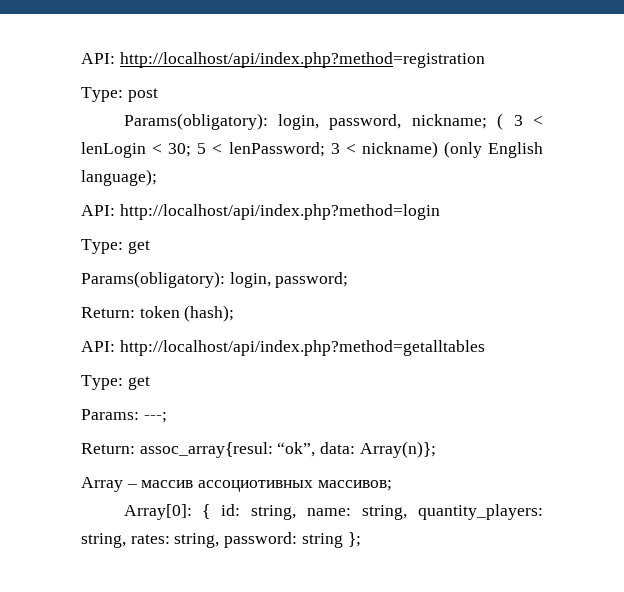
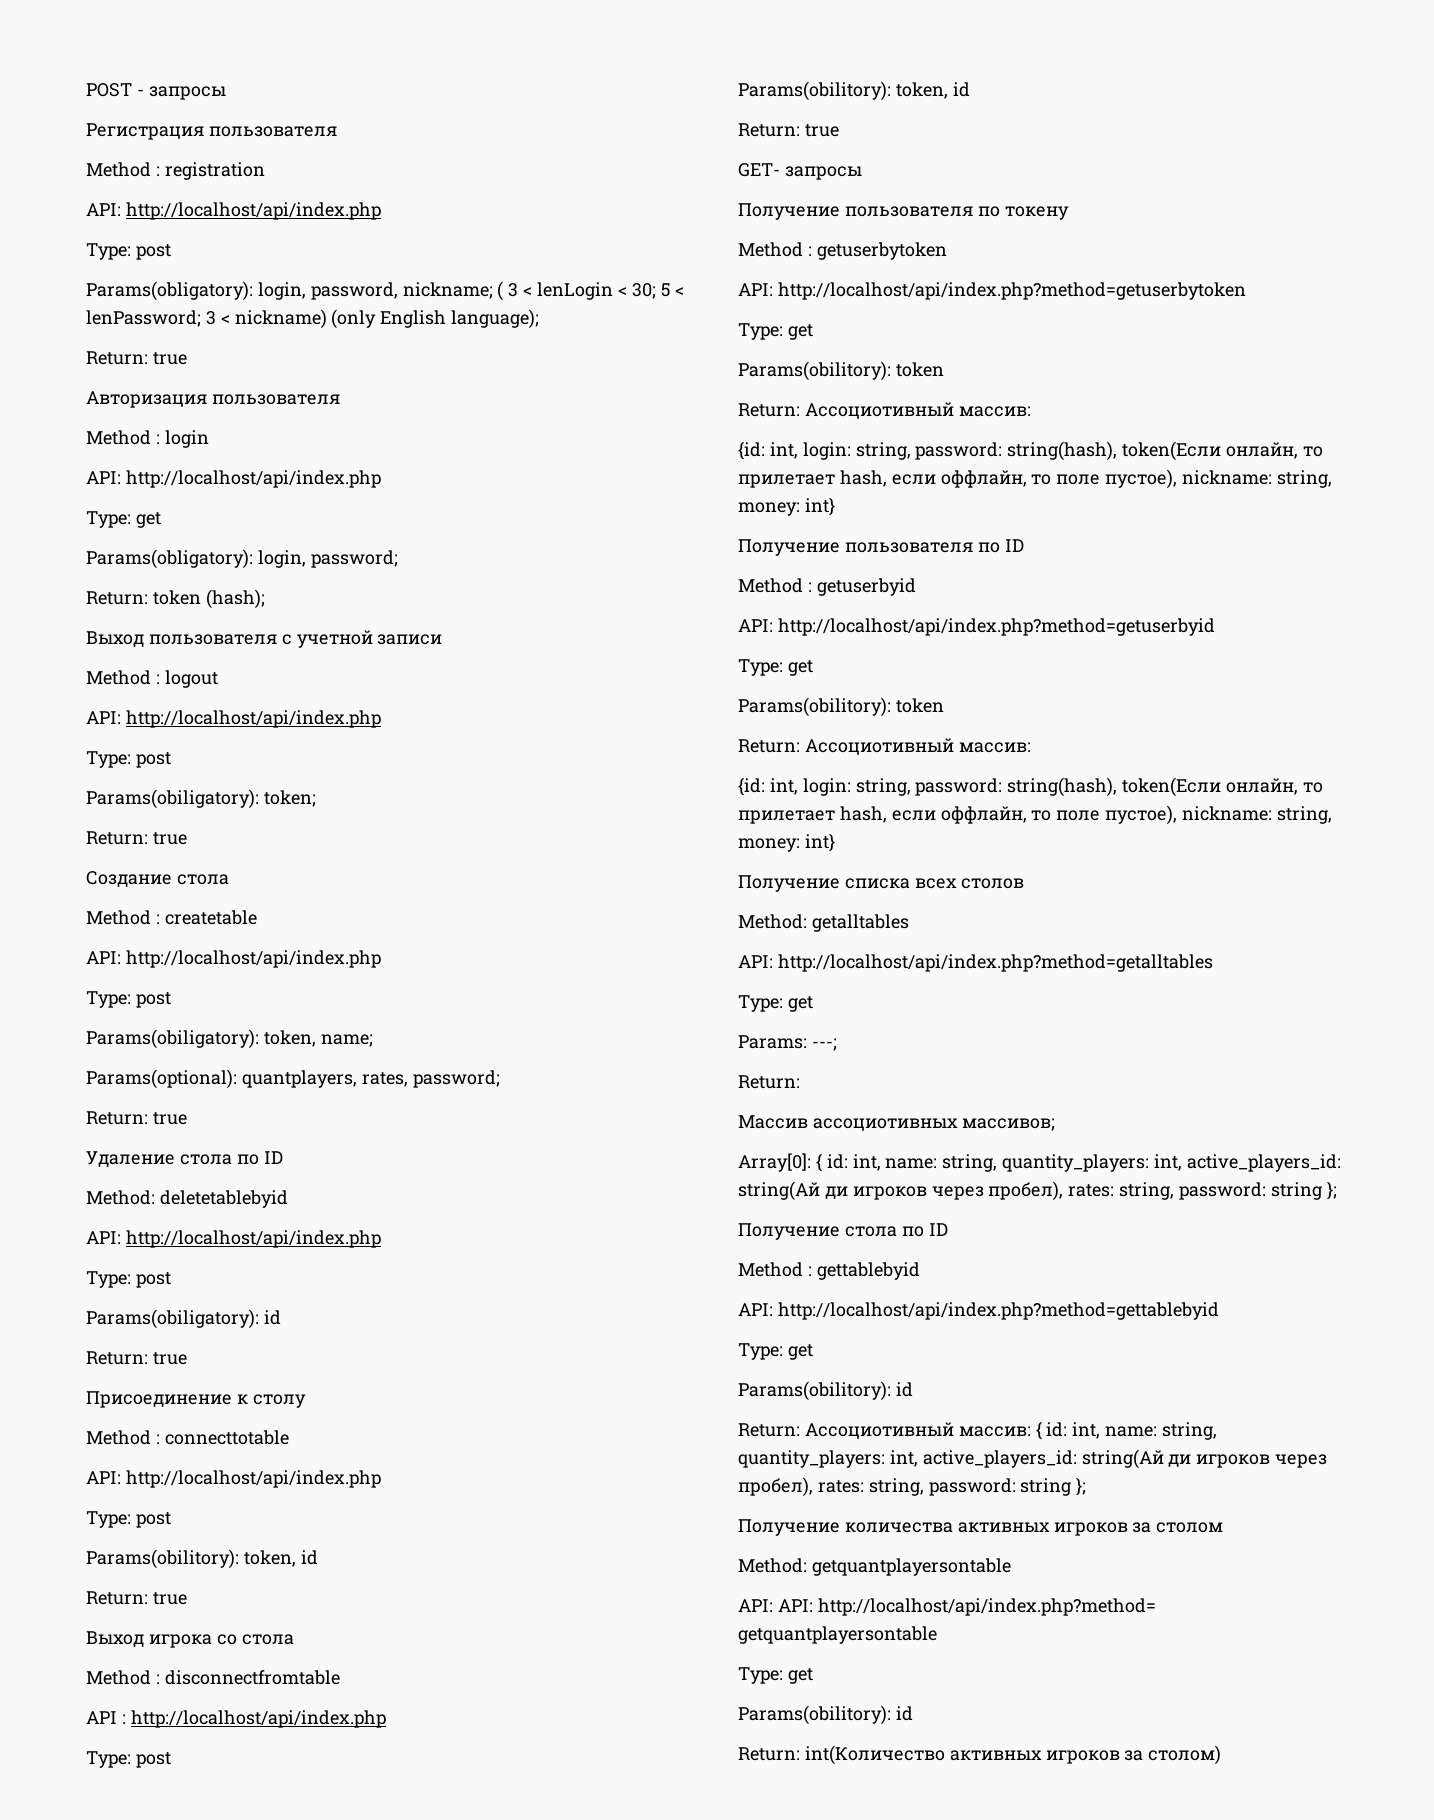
[81,52,485,68] API: http://localhost/api/index.php?method=registration -> [86,83,226,100] [86,123,337,140] [86,162,265,180] [86,202,381,220] POST - запросы // Регистрация пользователя // Method : registration // API: http://localhost/api/index.php
[81,204,440,220] // API: http://localhost/api/index.php?method=login -> [86,351,187,365] [86,391,340,408] [86,430,209,448] [86,470,381,488] // Return: true // Авторизация пользователя // Method : login // API: http://localhost/api/index.php
(235, 313) none -> [86,630,443,648] [86,670,218,688] [86,710,381,728] [86,751,171,768] [86,789,316,809] [86,831,187,845] [86,871,229,887] [86,910,257,925] [86,950,381,968] [86,991,171,1008] [86,1029,373,1049] [86,1069,500,1089] [86,1111,187,1125] [86,1151,283,1167] [86,1190,288,1208] [86,1230,381,1248] [86,1271,171,1288] [86,1309,281,1329] [86,1351,187,1365] [86,1391,306,1408] [86,1430,289,1445] [86,1470,381,1488] [86,1511,171,1528] [86,1549,318,1569] [86,1591,187,1605] [86,1631,294,1648] [86,1670,340,1685] [86,1710,386,1728] [86,1751,171,1768] [738,81,970,101] [738,123,839,137] [738,163,862,180] [738,203,1069,220] [738,242,947,260] [738,282,1246,300] [738,323,813,340] [738,361,944,381] [738,402,1031,419] [738,441,1323,461] [738,469,1332,489] [738,497,835,516] [738,539,1024,556] [738,578,916,596] [738,618,1215,636] [738,659,813,676] [738,697,944,717] [738,738,1031,755] [738,777,1323,797] [738,805,1332,825] [738,833,835,852] [738,875,1024,892] [738,914,909,932] // Выход пользователя с учетной записи // Method : logout // API: http://localhost/api/index.php // Type: post // Params(obiligatory): token; // Return: true // Создание стола // Method : createtable // API: http://localhost/api/index.php // Type: post // Params(obiligatory): token, name; // Params(optional): quantplayers, rates, password; // Return: true // Удаление стола по ID // Method: deletetablebyid // API: http://localhost/api/index.php // Type: post // Params(obiligatory): id // Return: true // Присоединение к столу // Method : connecttotable // API: http://localhost/api/index.php // Type: post // Params(obilitory): token, id // Return: true // Выход игрока со стола // Method : disconnectfromtable // API : http://localhost/api/index.php // Type: post // Params(obilitory): token, id // Return: true // GET- запросы // Получение пользователя по токену // Method : getuserbytoken // API: http://localhost/api/index.php?method=getuserbytoken // Type: get // Params(obilitory): token // Return: Ассоциотивный массив: // {id: int, login: string, password: string(hash), token(Если онлайн, то прилетает hash, если оффлайн, то поле пустое), nickname: string, money: int} // Получение пользователя по ID // Method : getuserbyid // API: http://localhost/api/index.php?method=getuserbyid // Type: get // Params(obilitory): token // Return: Ассоциотивный массив: // {id: int, login: string, password: string(hash), token(Если онлайн, то прилетает hash, если оффлайн, то поле пустое), nickname: string, money: int} // Получение списка всех столов // Method: getalltables
[139,441,436,458] [81,477,194,492] assoc_array{resul: “ok”, data: Array(n)}; // Array – массив -> [738,1115,808,1129] // Массив
[251,504,543,520] [81,532,361,548] string, name: string, quantity_players: string, rates: string, password: string }; -> [852,1154,1341,1172] [738,1181,1337,1201] [738,1223,948,1240] [738,1262,920,1280] [738,1302,1219,1320] [738,1343,813,1360] [738,1381,913,1401] [738,1421,1218,1440] [738,1449,1328,1469] [738,1477,1087,1497] [738,1519,1224,1536] [738,1558,1011,1576] [738,1598,1156,1616] [738,1626,937,1644] [738,1667,813,1684] [738,1705,913,1725] [738,1745,1222,1765] int, name: string, quantity_players: int, active_players_id: string(Ай ди игроков через пробел), rates: string, password: string }; // Получение стола по ID // Method : gettablebyid // API: http://localhost/api/index.php?method=gettablebyid // Type: get // Params(obilitory): id // Return: Ассоциотивный массив: { id: int, name: string, quantity_players: int, active_players_id: string(Ай ди игроков через пробел), rates: string, password: string }; // Получение количества активных игроков за столом // Method: getquantplayersontable // API: API: http://localhost/api/index.php?method= getquantplayersontable // Type: get // Params(obilitory): id // Return: int(Количество активных игроков за столом)

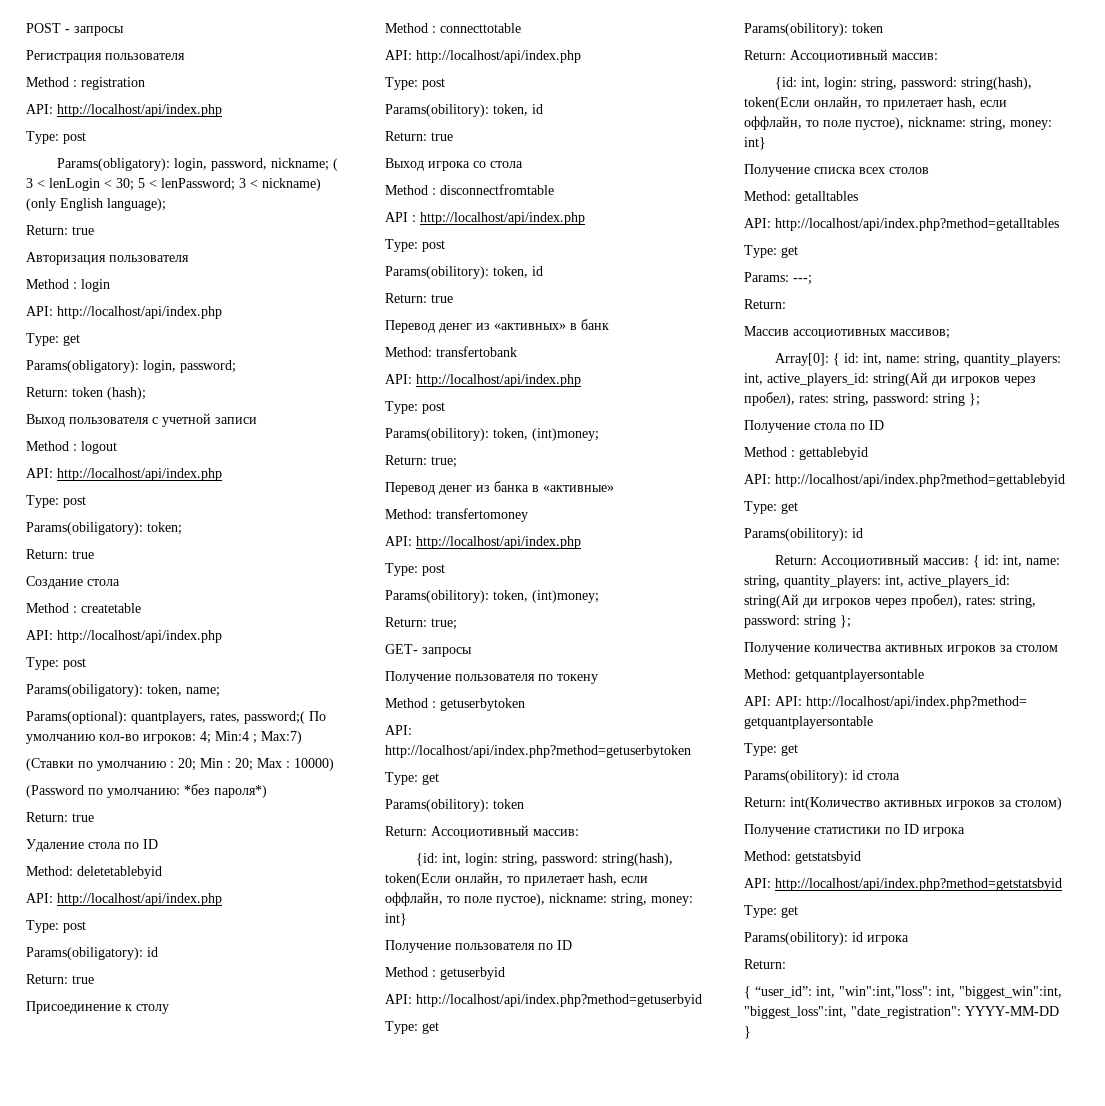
[412,1070,500,1088] password; -> [244,711,326,724] [26,731,302,744] [26,758,334,771] [26,784,267,798] password;( По умолчанию кол-во игроков: 4; Min:4 ; Max:7) // (Ставки по умолчанию : 20; Min : 20; Max : 10000) // (Password по умолчанию: *без пароля*)
(839, 130) none -> [385,319,609,333] [385,346,517,357] [385,374,581,387] [385,401,445,414] [385,428,599,441] [385,455,457,468] [385,481,614,495] [385,508,528,522] [385,536,581,549] [385,563,445,576] [385,590,599,603] [385,617,457,630] // Перевод денег из «активных» в банк // Method: transfertobank // API: http://localhost/api/index.php // Type: post // Params(obilitory): token, (int)money; // Return: true; // Перевод денег из банка в «активные» // Method: transfertomoney // API: http://localhost/api/index.php // Type: post // Params(obilitory): token, (int)money; // Return: true;
(913, 1713) none -> [867,773,900,780] стола
(1222, 1755) none -> [744,824,965,837] [744,851,861,864] [744,878,1062,891] [744,905,798,918] [744,932,909,945] [744,959,786,969] [744,986,1062,999] [744,1006,1059,1019] [744,1026,751,1039] // Получение статистики по ID игрока // Method: getstatsbyid // API: http://localhost/api/index.php?method=getstatsbyid // Type: get // Params(obilitory): id игрока // Return: // { “user_id”: int, "win":int,"loss": int, "biggest_win":int, "biggest_loss":int, "date_registration": YYYY-MM-DD }

